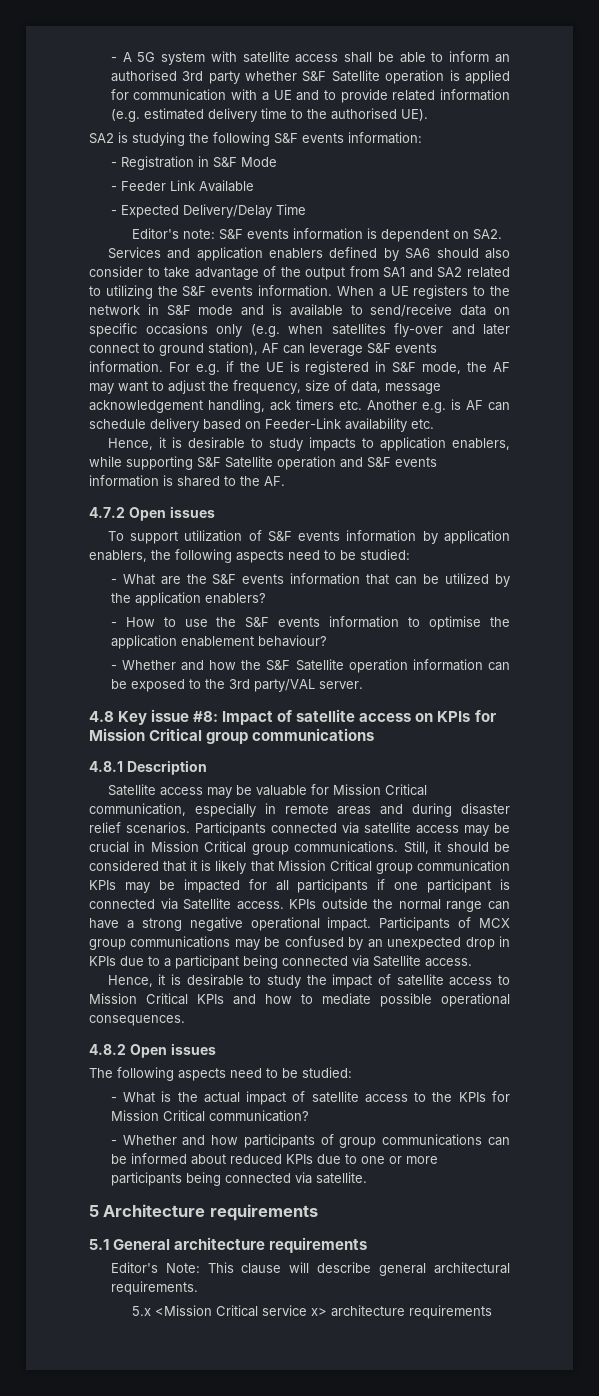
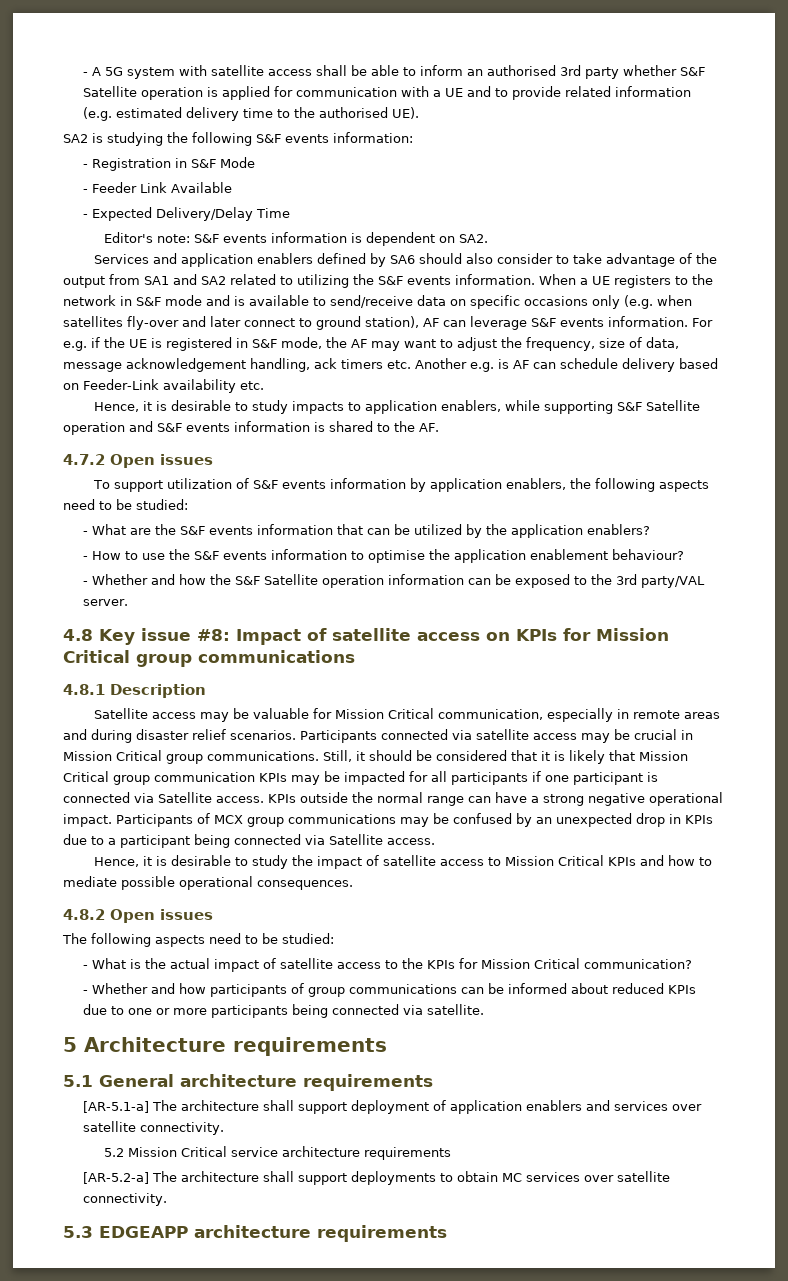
[110,1262,510,1276] [110,1281,198,1295] [132,1305,213,1316] Editor's Note: This clause will describe general architectural requirements. // 5.x <Mission -> [83,1100,703,1114] [83,1121,225,1135] [103,1147,177,1157] [AR-5.1-a] The architecture shall support deployment of application enablers and services over satellite connectivity. // 5.2 Mission
[311,1305,493,1319] x> architecture requirements -> [281,1146,451,1160] [83,1171,671,1185] [83,1193,168,1206] [63,1225,447,1242] architecture requirements // [AR-5.2-a] The architecture shall support deployments to obtain MC services over satellite connectivity. // 5.3 EDGEAPP architecture requirements

